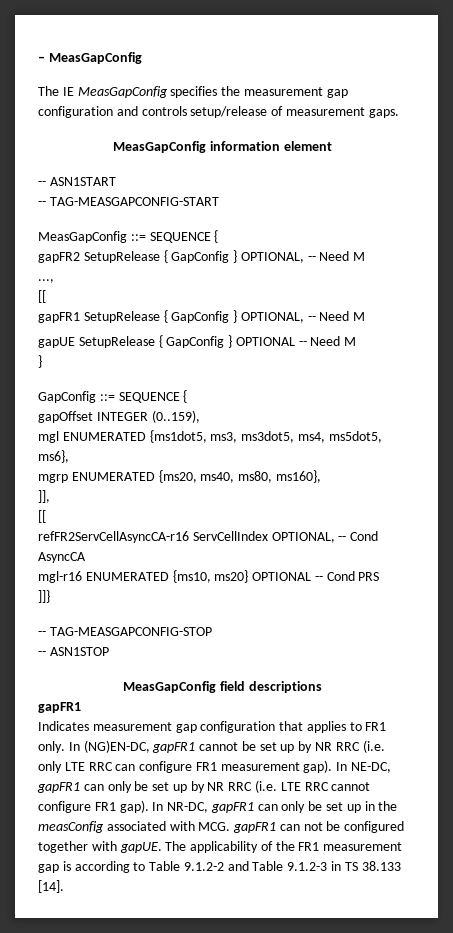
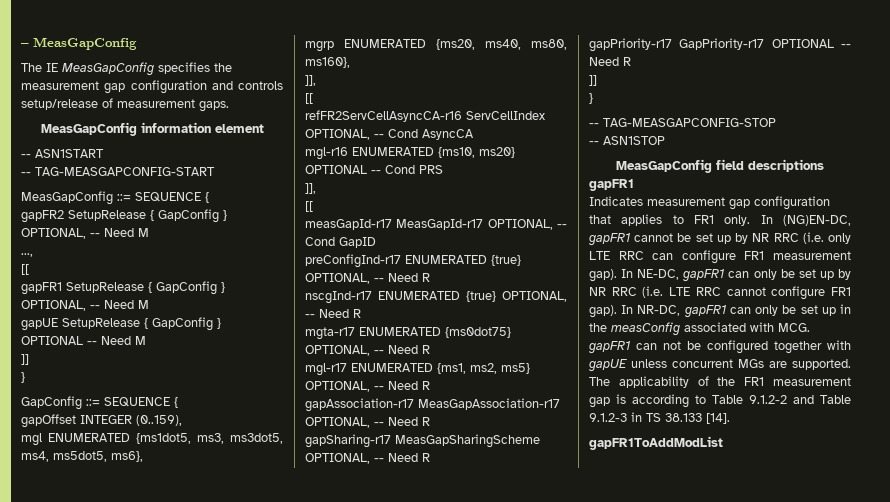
(357, 341) none -> [21,354,29,365] // ]]
[38,590,50,603] ]]} -> [305,183,316,194] [305,201,313,212] [305,219,567,230] [305,237,376,248] [305,254,521,268] [305,273,430,284] [305,291,567,304] [305,309,361,318] [305,327,511,340] [305,345,430,356] [305,363,530,376] [305,381,430,392] [305,398,560,412] [305,417,430,428] [305,434,540,448] [305,453,430,464] [589,38,851,52] [589,57,631,66] [589,75,597,86] [589,93,593,104] ]], // [[ // measGapId-r17 MeasGapId-r17 OPTIONAL, -- Cond GapID // preConfigInd-r17 ENUMERATED {true} OPTIONAL, -- Need R // nscgInd-r17 ENUMERATED {true} OPTIONAL, -- Need R // mgta-r17 ENUMERATED {ms0dot75} OPTIONAL, -- Need R // mgl-r17 ENUMERATED {ms1, ms2, ms5} OPTIONAL, -- Need R // gapAssociation-r17 MeasGapAssociation-r17 OPTIONAL, -- Need R // gapSharing-r17 MeasGapSharingScheme OPTIONAL, -- Need R // gapPriority-r17 GapPriority-r17 OPTIONAL -- Need R // ]] // }
[119,842,162,853] gapUE. -> [588,359,851,372] gapUE unless concurrent MGs are supported.
(64, 886) none -> [589,436,723,450] // gapFR1ToAddModList

